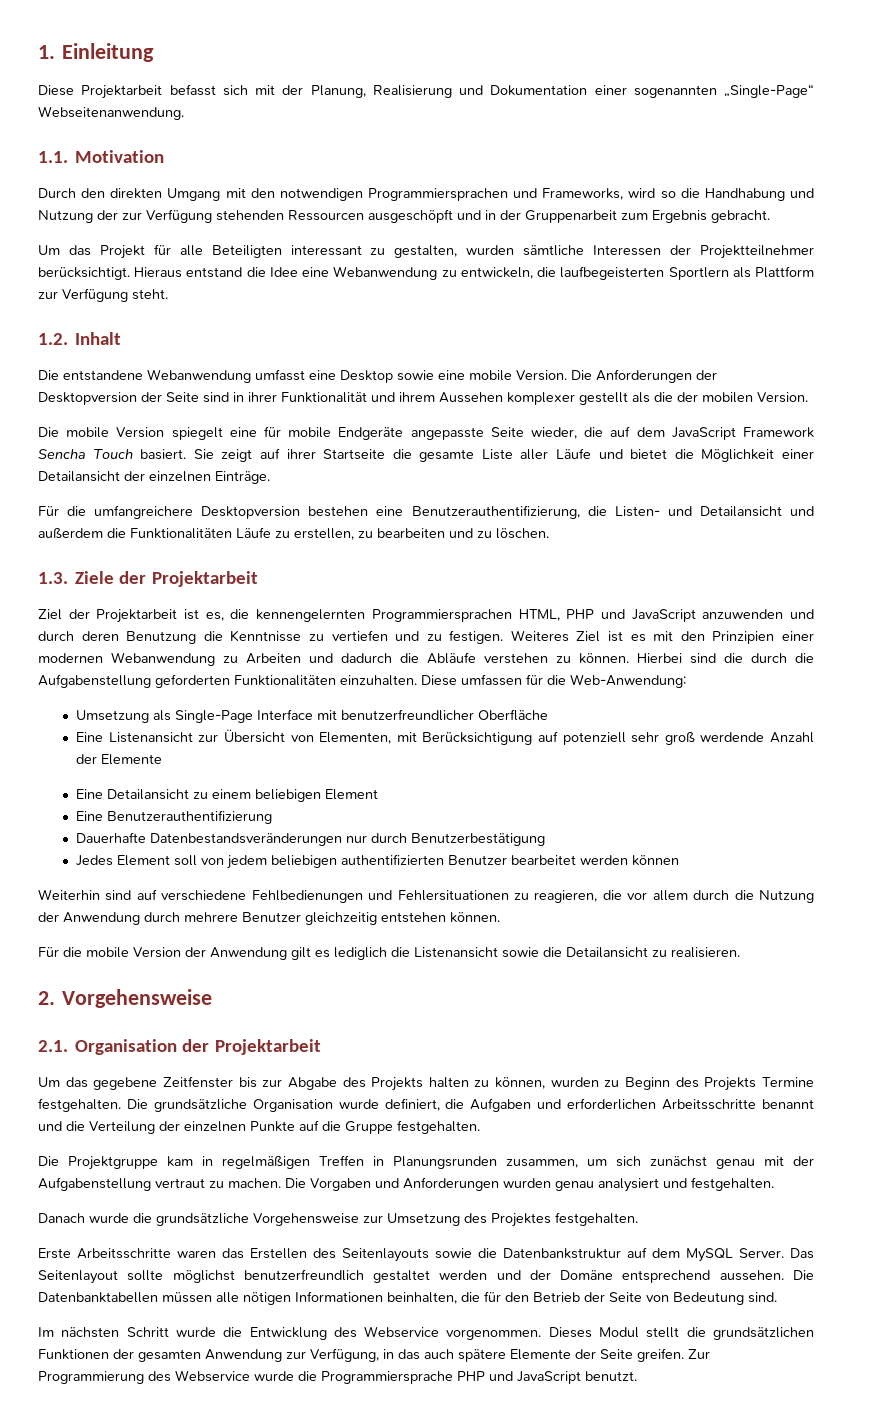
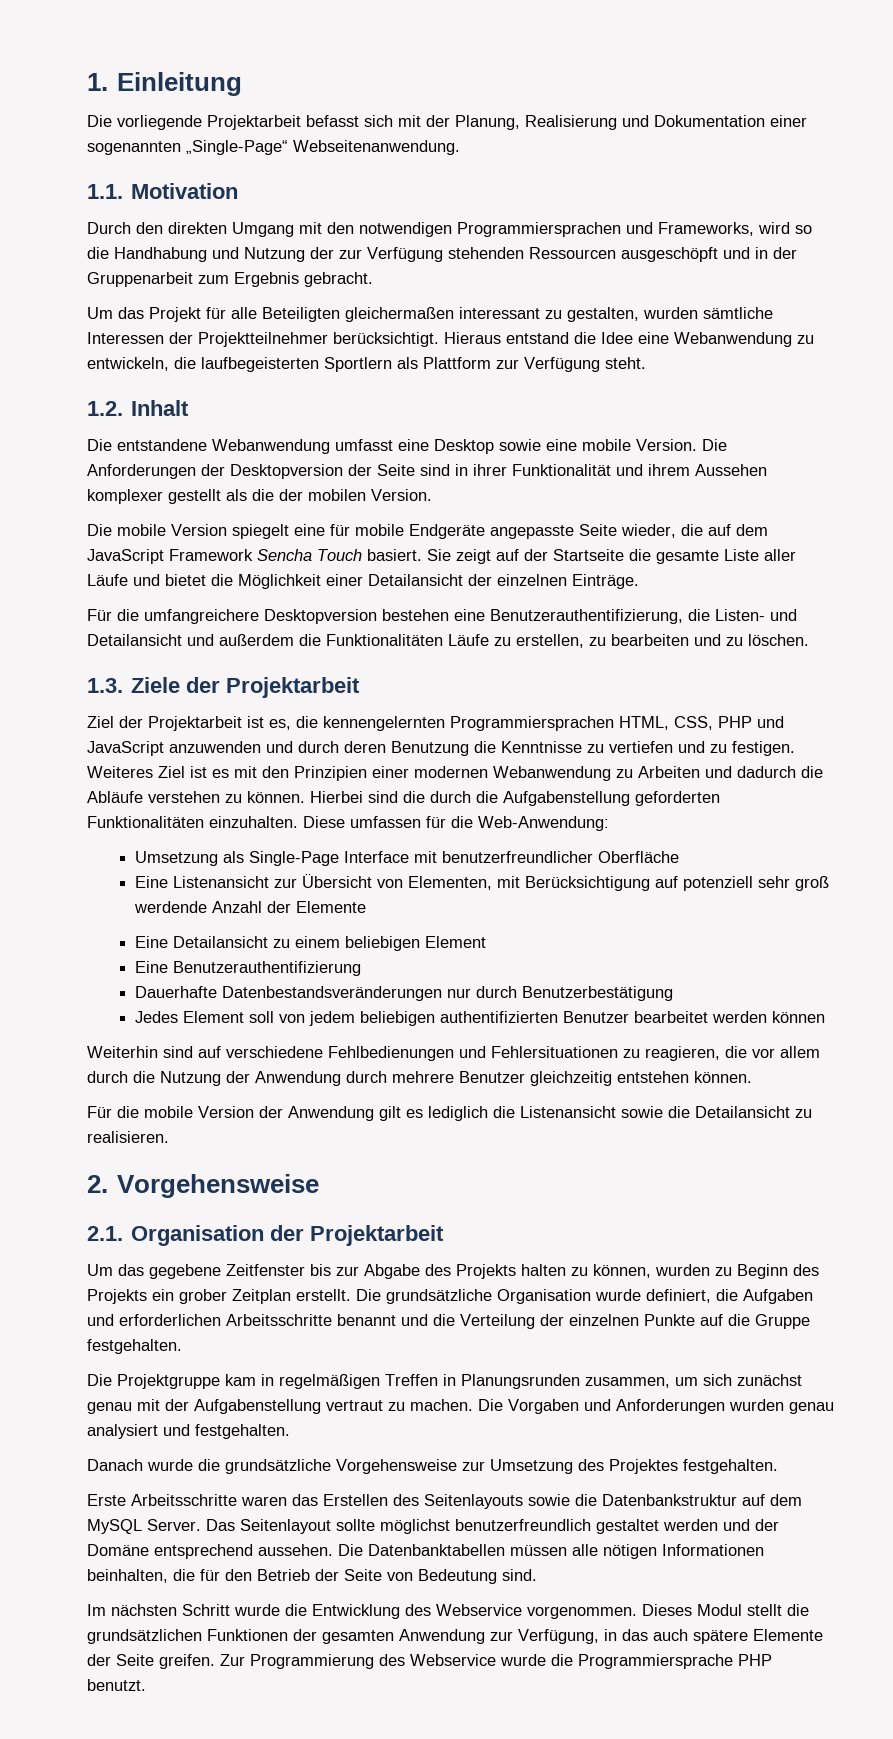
[38,85,74,96] Diese -> [87,115,202,130] Die vorliegende
(282, 251) none -> [345,307,454,322] gleichermaßen
[286,449,316,459] ihrer -> [524,549,548,561] der
(560, 615) none -> [674,716,713,730] CSS,
[761,1077,814,1087] [38,1098,121,1112] Termine festgehalten. -> [152,1289,351,1304] ein grober Zeitplan erstellt.
[489,1371,581,1384] und JavaScript -> (772, 1660) none

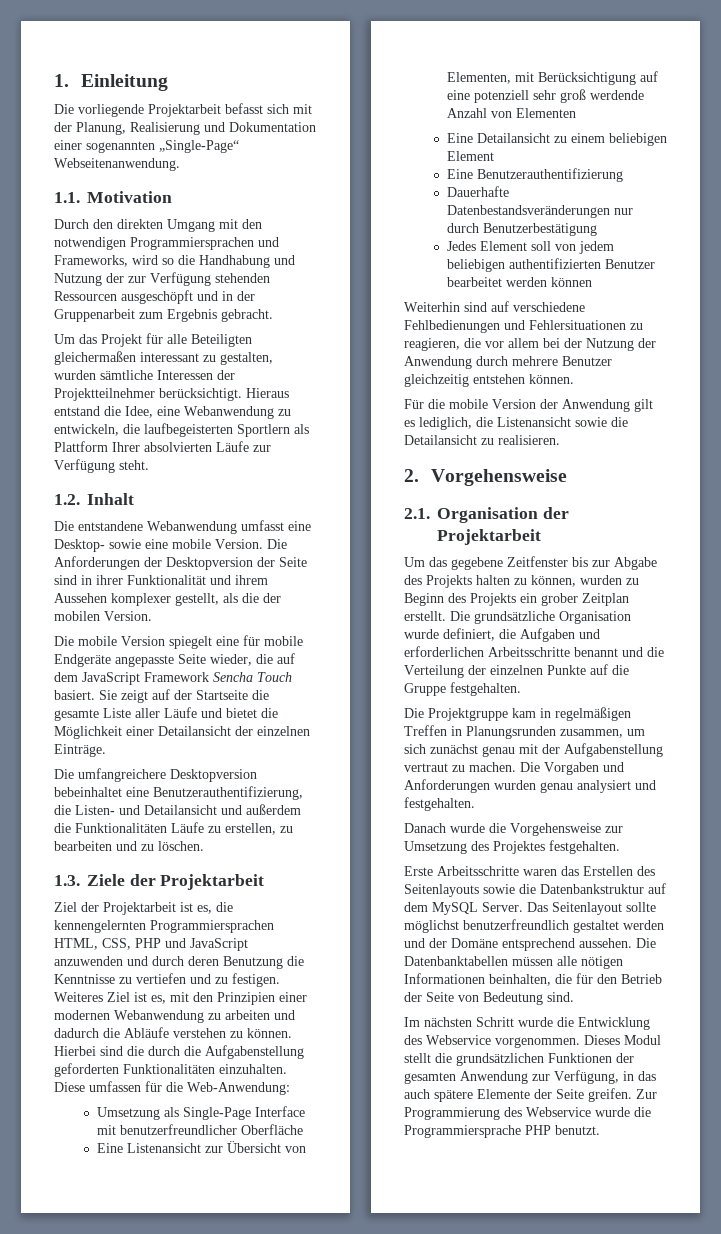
[601,332,633,344] Idee -> [125,406,153,418] Idee,
(491, 363) none -> [112,441,249,452] Ihrer absolvierten Läufe
[434,439,494,454] Desktop -> [54,539,105,552] Desktop-
[168,489,221,504] gestellt -> [175,593,219,606] gestellt,
[87,609,139,621] Für die -> [54,769,74,779] Die
[382,609,449,621] bestehen -> [54,787,122,797] bebeinhaltet
[212,769,229,778] es -> [151,995,166,1004] es,
[638,766,700,778] Arbeiten -> [225,1010,270,1020] arbeiten
(678, 882) none -> [446,90,470,100] eine
[266,901,366,913] der Elemente -> [490,108,576,118] von Elementen
[87,1071,155,1083] durch die -> [543,338,582,348] bei der
[428,1106,488,1121] lediglich -> [419,417,472,430] lediglich,
[225,1459,331,1474] grundsätzliche -> (506, 828) none

